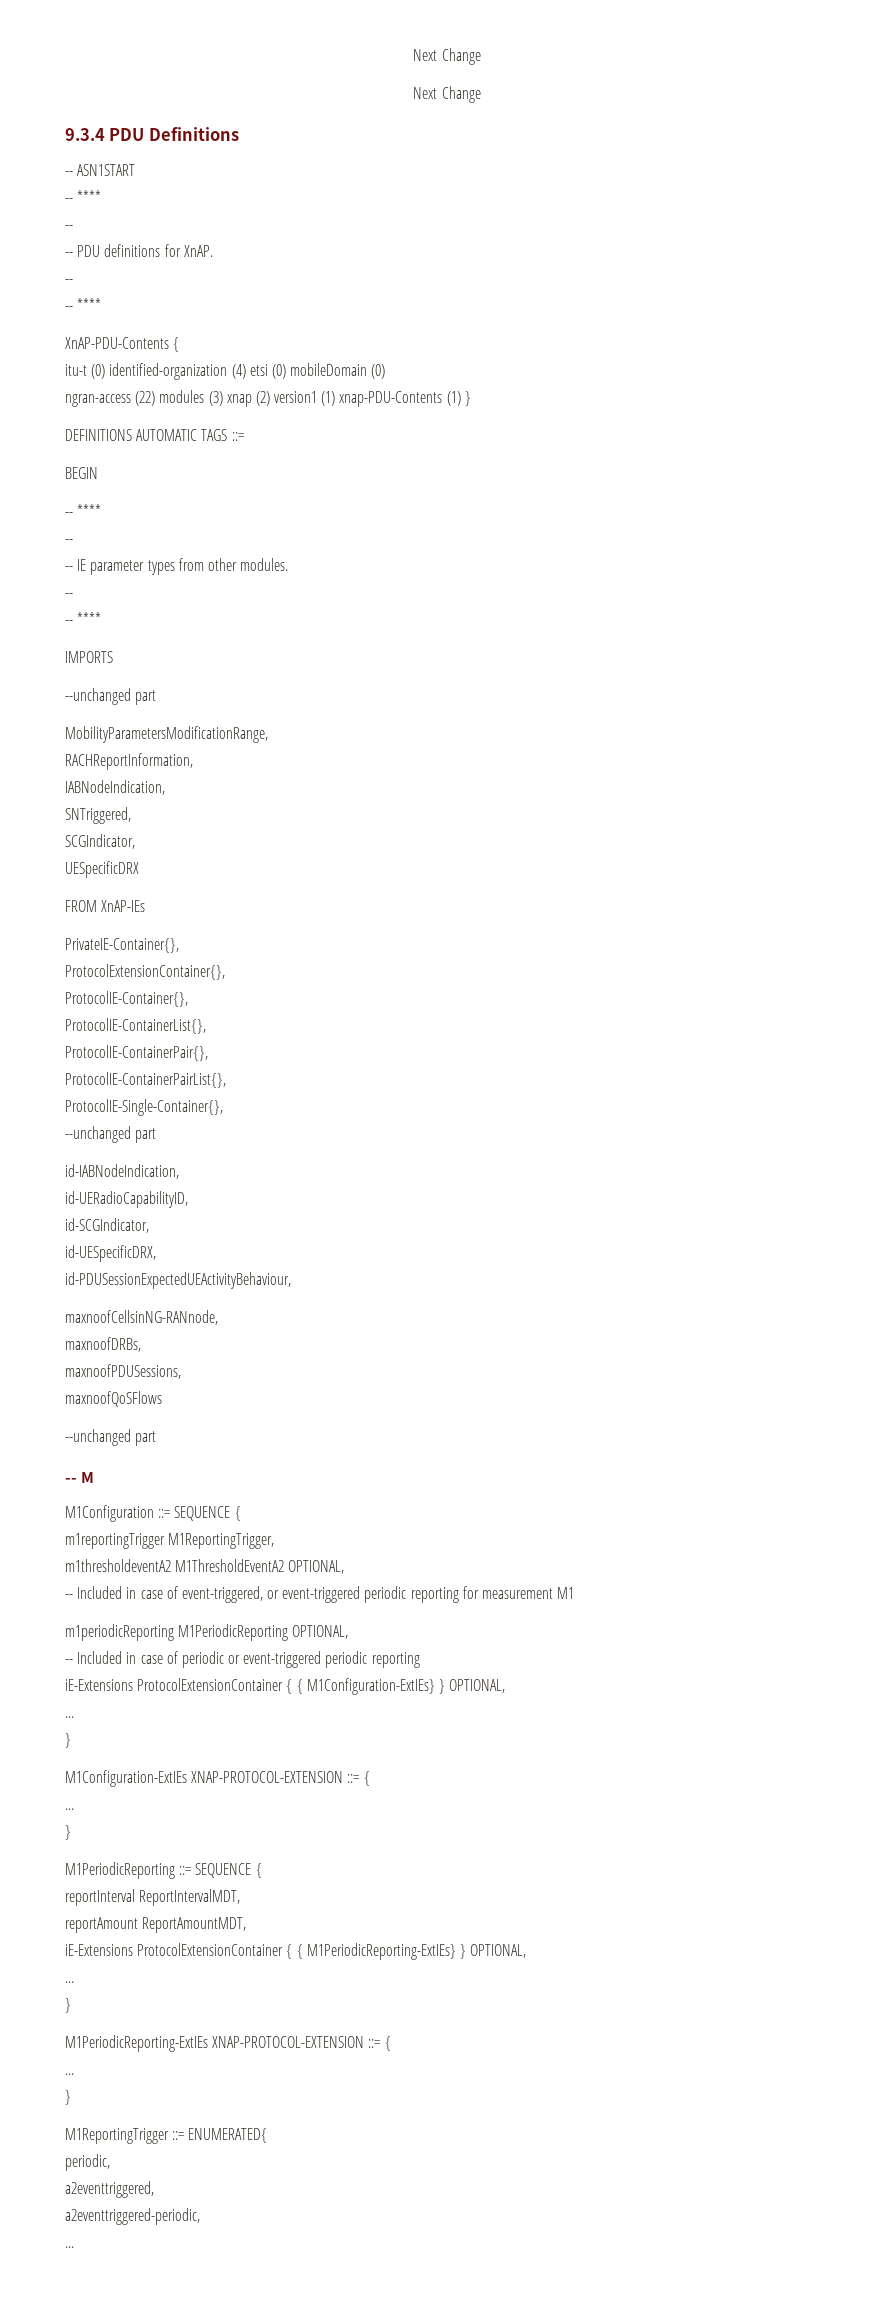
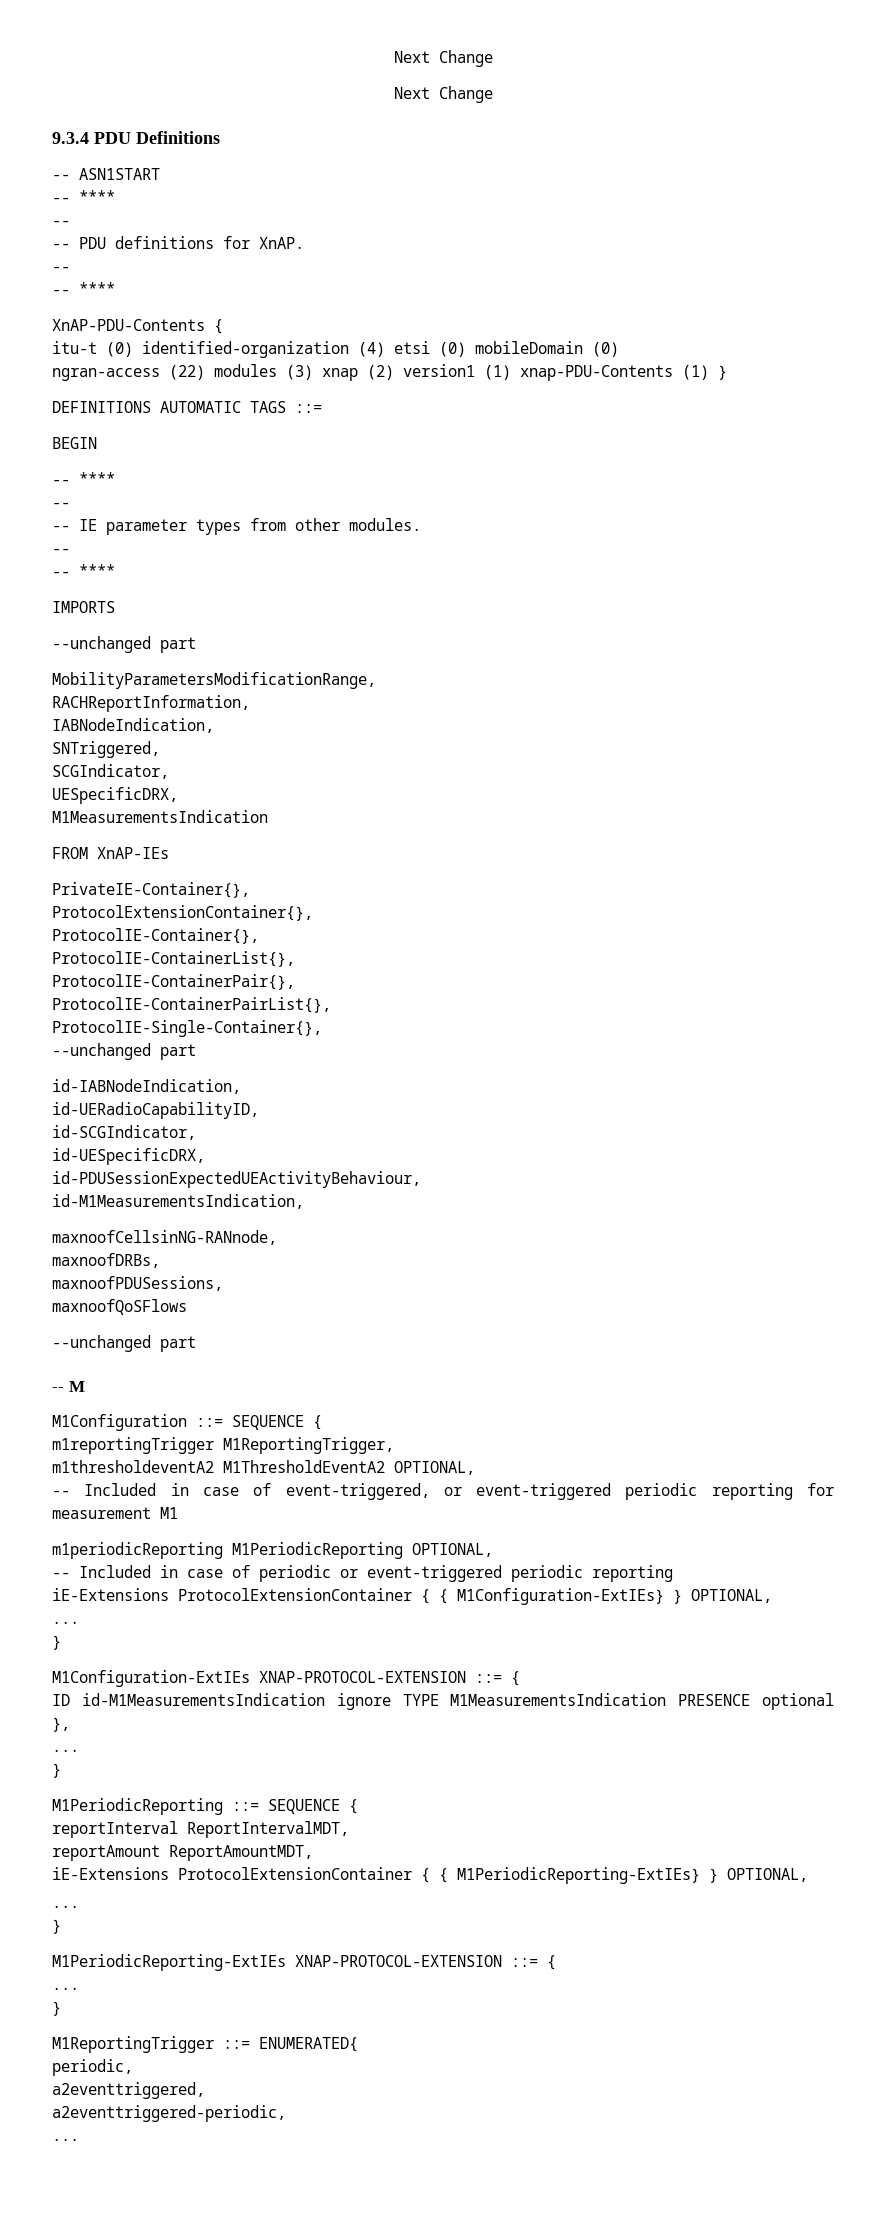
[65,861,139,878] UESpecificDRX -> [52,787,178,804] [52,810,268,823] UESpecificDRX, // M1MeasurementsIndication
(291, 1280) none -> [52,1194,304,1209] // id-M1MeasurementsIndication,
(370, 1778) none -> [52,1693,834,1710] [52,1717,70,1732] // ID id-M1MeasurementsIndication ignore TYPE M1MeasurementsIndication PRESENCE optional },

